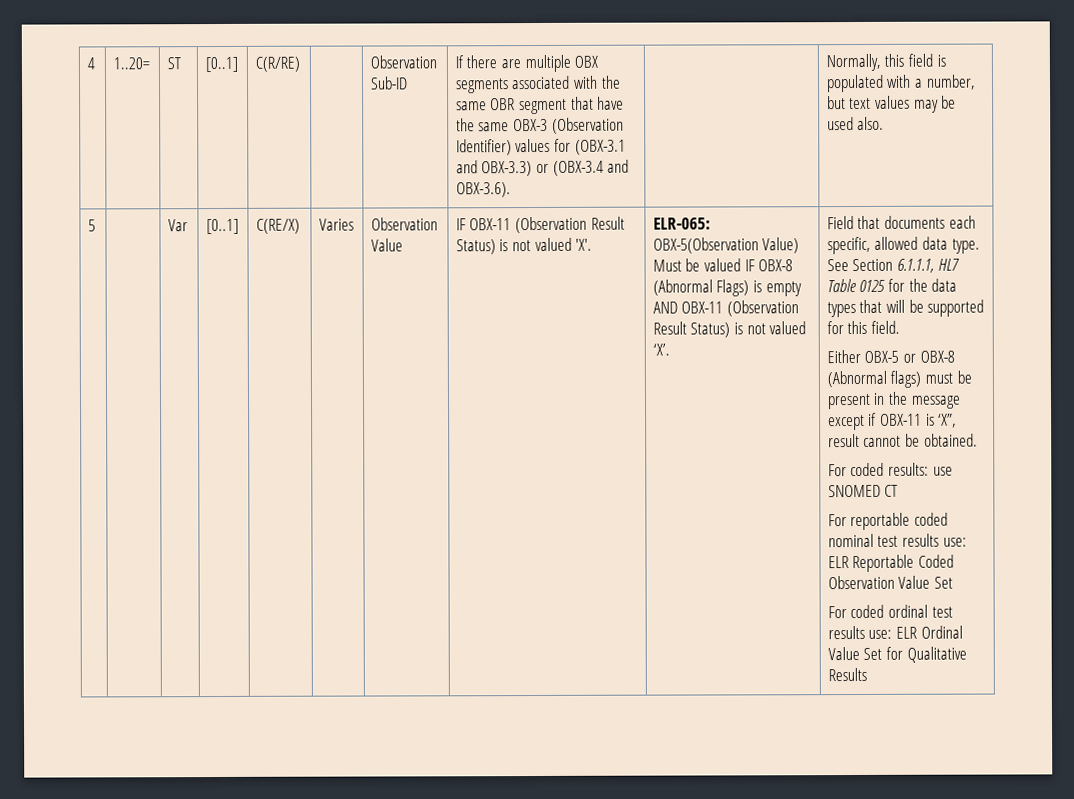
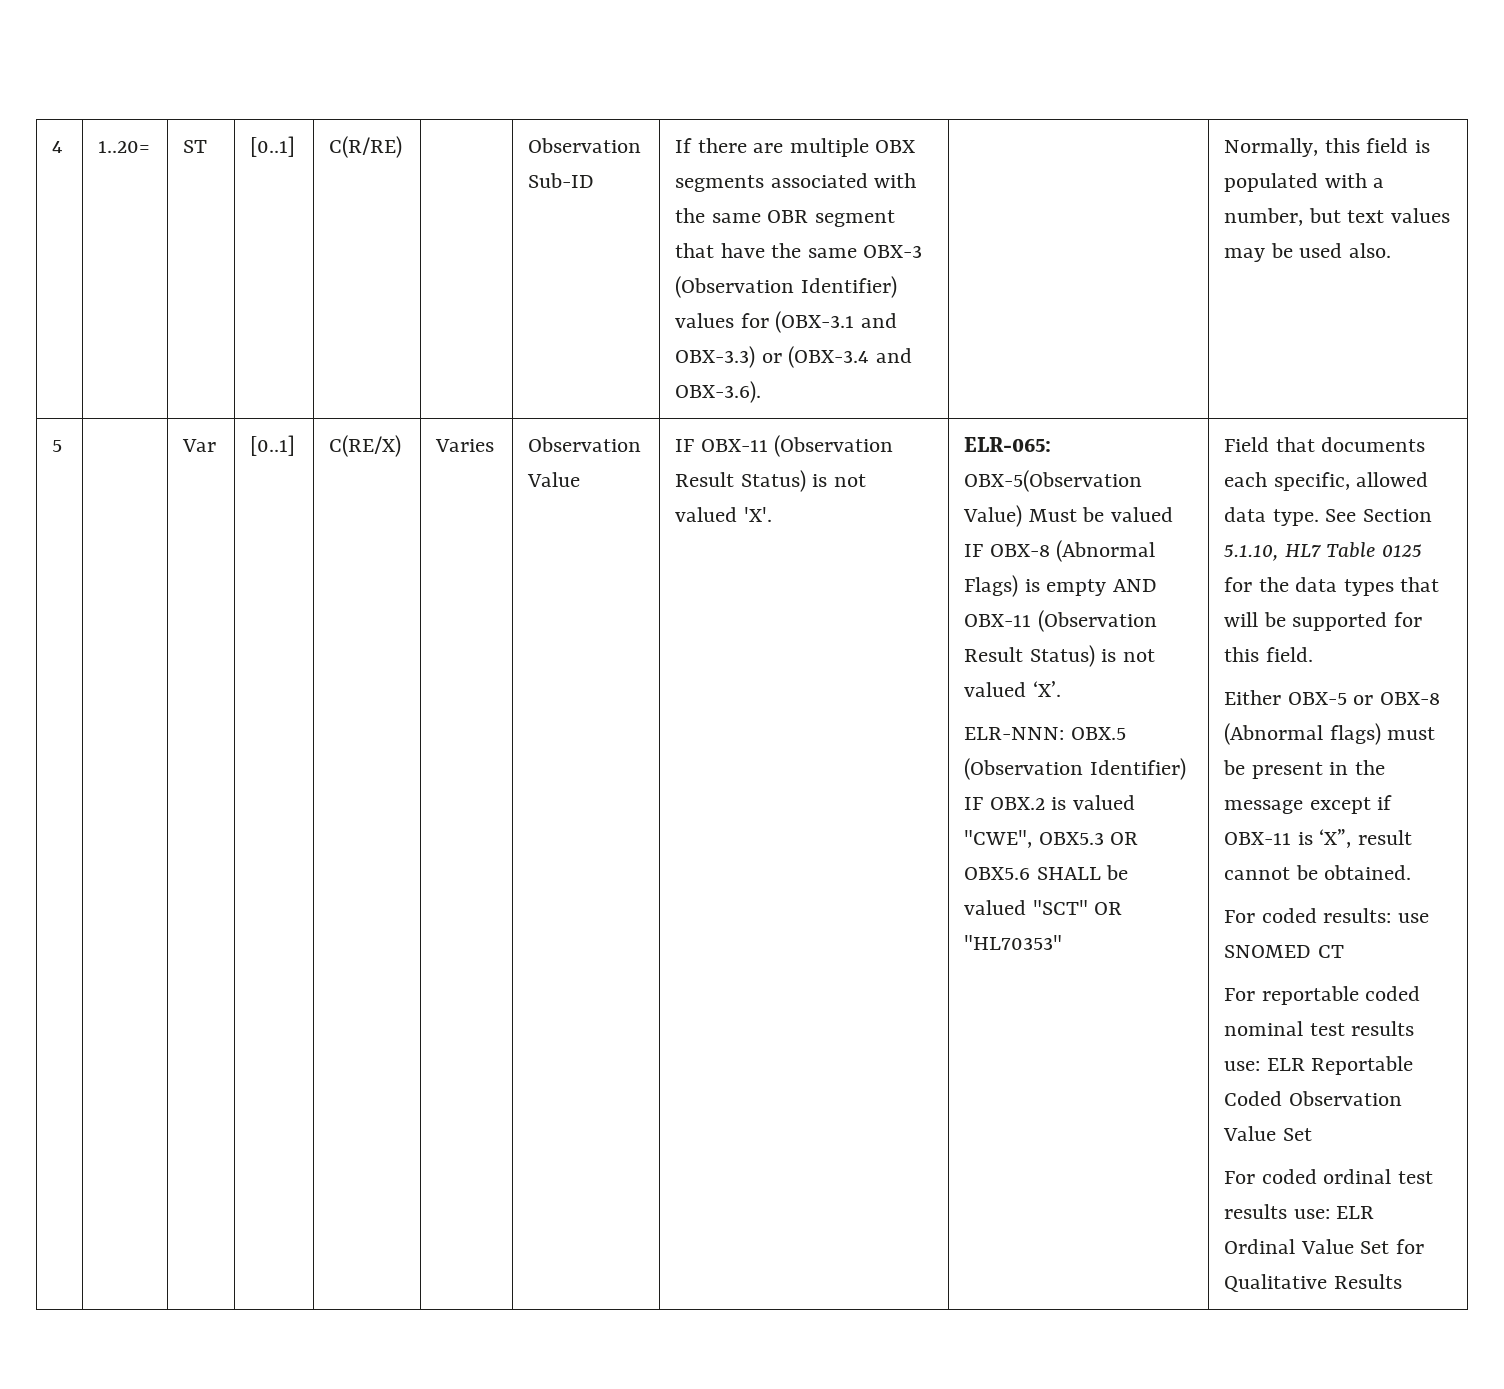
(670, 349) none -> [964,727,1126,740] [964,758,1186,780] [964,795,1135,810] [964,830,1139,848] [964,865,1129,880] [964,900,1123,915] [964,935,1063,950] // ELR-NNN: OBX.5 (Observation Identifier) IF OBX.2 is valued "CWE", OBX5.3 OR OBX5.6 SHALL be valued "SCT" OR "HL70353"
[896,258,934,273] 6.1.1.1, -> [1224,544,1279,561] 5.1.10,

